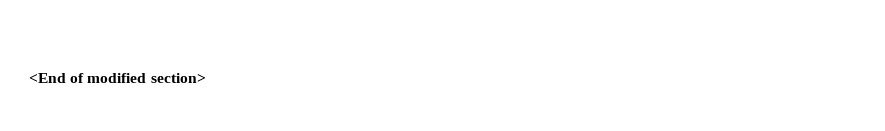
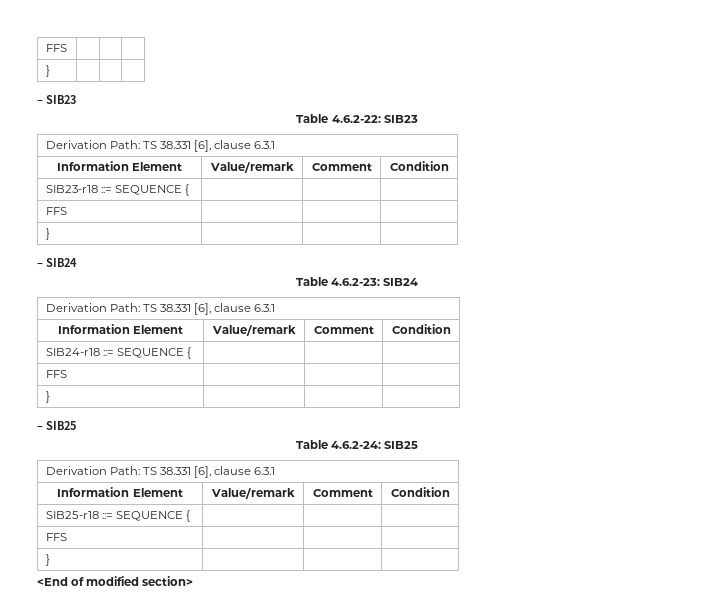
(29, 78) none -> [45,44,67,52] [45,65,50,77] [37,95,76,104] [296,114,418,123] [45,140,276,152] [56,161,183,171] [209,162,294,173] [311,163,372,171] [389,161,449,171] [45,184,189,196] [45,207,67,215] [45,228,50,240] [37,258,77,267] [295,277,419,286] [45,303,276,315] [57,324,184,334] [211,325,296,336] [313,326,374,334] [391,324,451,334] [45,347,191,359] [45,370,67,378] [45,391,50,403] [37,421,76,430] [295,440,419,449] [45,466,276,478] [57,487,183,497] [210,488,295,499] [312,489,373,497] [390,487,450,497] [45,510,190,522] [45,533,67,541] [45,554,50,566] FFS | | | // } | | | // – SIB23 // Table 4.6.2-22: SIB23 // Derivation Path: TS 38.331 [6], clause 6.3.1 // Information Element | Value/remark | Comment | Condition // SIB23-r18 ::= SEQUENCE { | | | // FFS | | | // } | | | // – SIB24 // Table 4.6.2-23: SIB24 // Derivation Path: TS 38.331 [6], clause 6.3.1 // Information Element | Value/remark | Comment | Condition // SIB24-r18 ::= SEQUENCE { | | | // FFS | | | // } | | | // – SIB25 // Table 4.6.2-24: SIB25 // Derivation Path: TS 38.331 [6], clause 6.3.1 // Information Element | Value/remark | Comment | Condition // SIB25-r18 ::= SEQUENCE { | | | // FFS | | | // } | | | //

